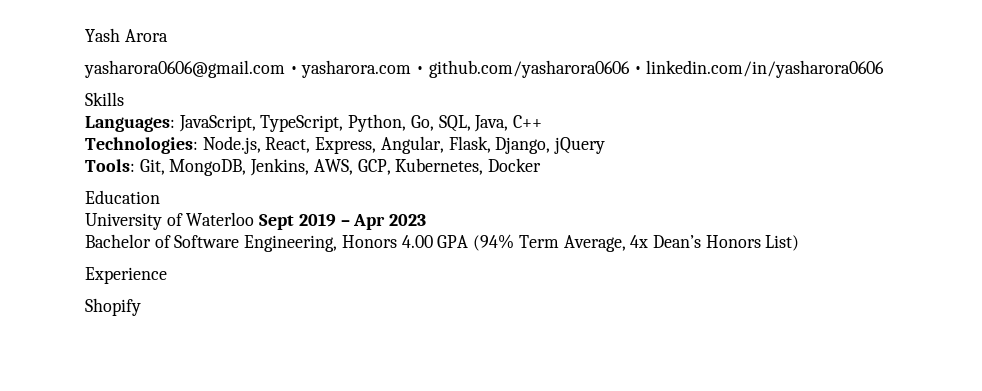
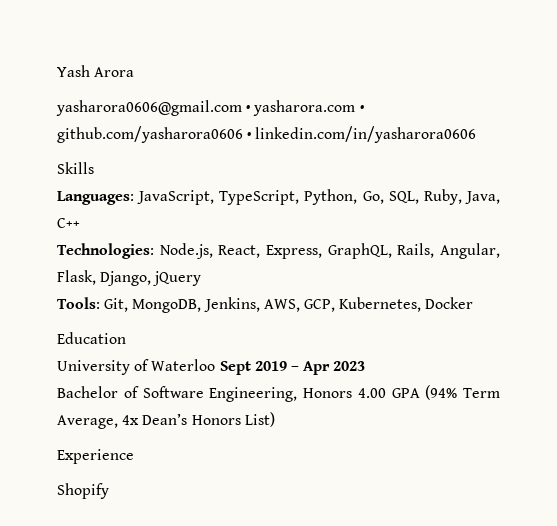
(471, 123) none -> [423,189,462,205] Ruby,
(377, 145) none -> [327,243,435,259] GraphQL, Rails,

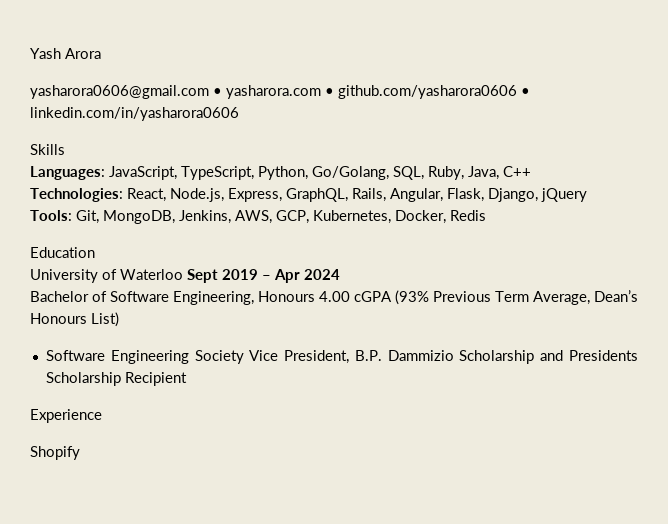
[362,191,384,204] Go, -> [312,166,389,180] Go/Golang,
[159,243,261,259] Node.js, React, -> [127,188,224,202] React, Node.js,
[425,297,474,309] Docker -> [395,210,486,224] Docker, Redis
[333,361,366,371] 2023 -> [304,269,340,280] 2024
[303,385,500,400] [57,412,275,429] Honors 4.00 GPA (94% Term Average, 4x Dean’s Honors List) -> [258,290,638,305] [30,312,119,327] [45,350,638,364] [45,372,187,386] Honours 4.00 cGPA (93% Previous Term Average, Dean’s Honours List) // Software Engineering Society Vice President, B.P. Dammizio Scholarship and Presidents Scholarship Recipient

